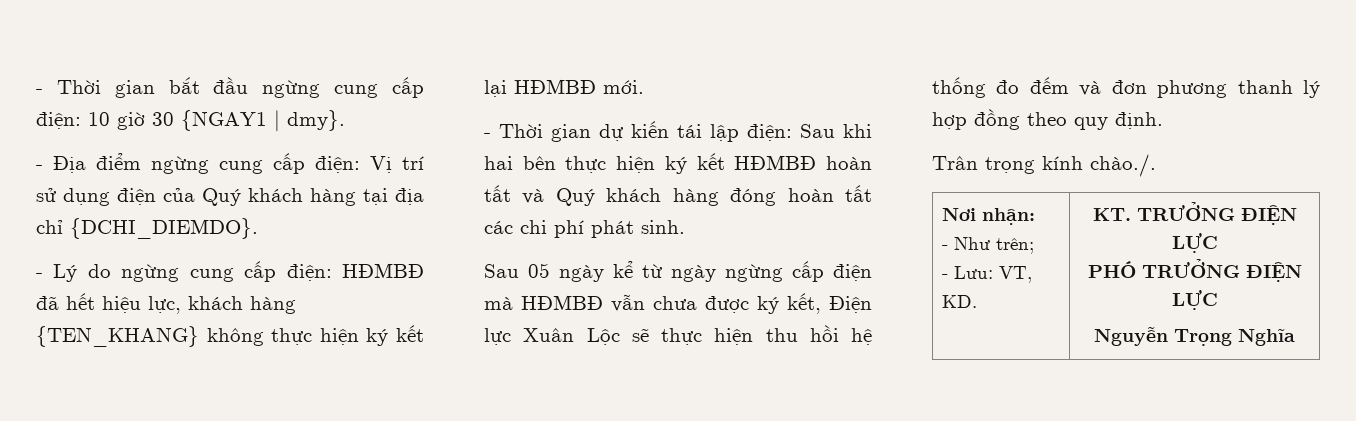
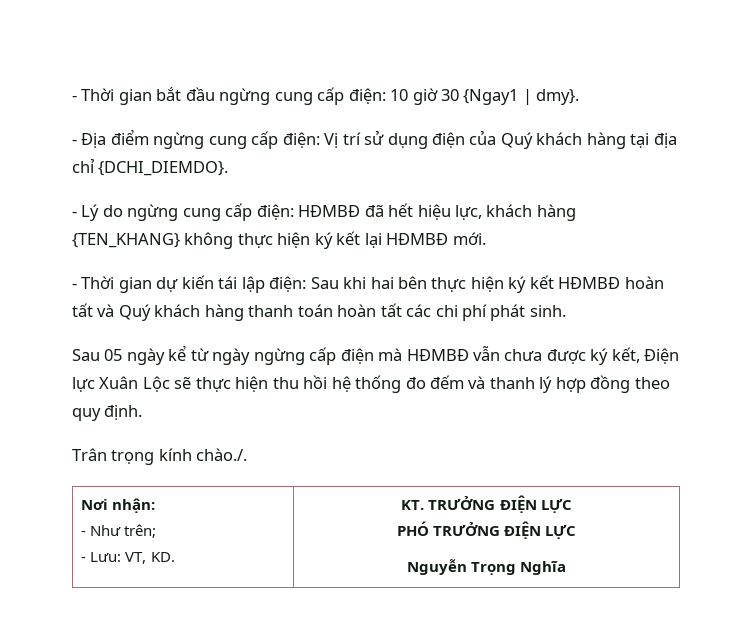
[181,110,267,131] {NGAY1 -> [463,89,519,105] {Ngay1
[730,188,777,206] đóng -> [248,304,333,317] thanh toán
[1111,80,1228,98] đơn phương -> (486, 382) none

